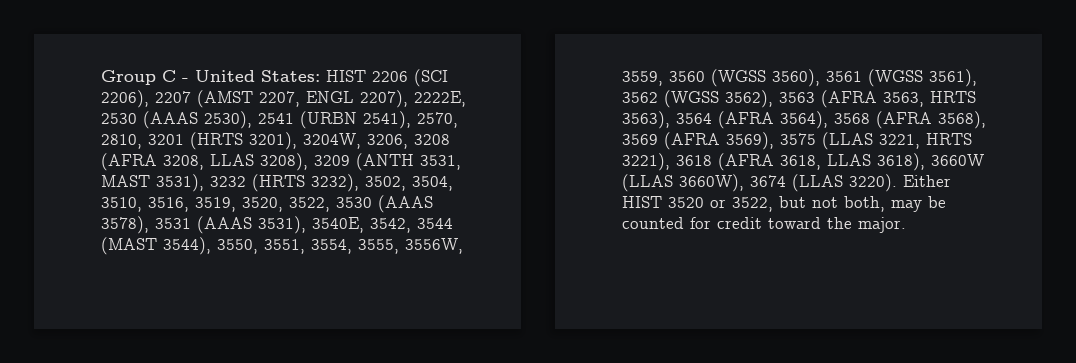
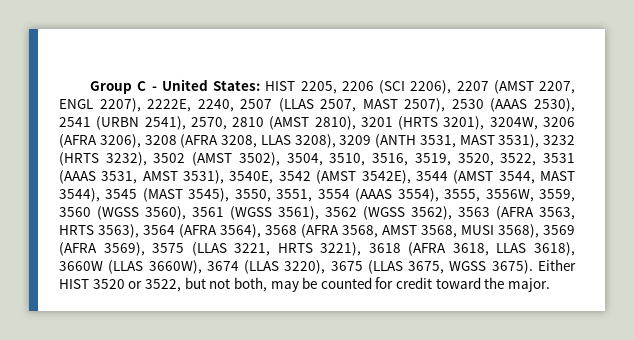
(366, 76) none -> [300,81,337,94] 2205,
(466, 99) none -> [197,98,446,112] 2240, 2507 (LLAS 2507, MAST 2507),
[101,134,142,149] 2810, -> [232,116,356,130] 2810 (AMST 2810),
[367,134,408,149] 3206, -> [542,117,575,127] [59,134,141,148] 3206 (AFRA 3206),
[365,176,406,191] 3502, -> [153,152,280,166] 3502 (AMST 3502),
[336,195,433,213] [101,216,453,234] [101,237,352,255] 3530 (AAAS 3578), 3531 (AAAS 3531), 3540E, 3542, 3544 (MAST 3544), 3550, 3551, 3554, -> [543,153,576,163] [59,170,575,184] [59,188,439,202] 3531 (AAAS 3531, AMST 3531), 3540E, 3542 (AMST 3542E), 3544 (AMST 3544, MAST 3544), 3545 (MAST 3545), 3550, 3551, 3554 (AAAS 3554),
(932, 120) none -> [342,225,494,238] 3568, AMST 3568, MUSI
[849,174,897,192] 3220). -> [284,260,533,274] 3220), 3675 (LLAS 3675, WGSS 3675).

